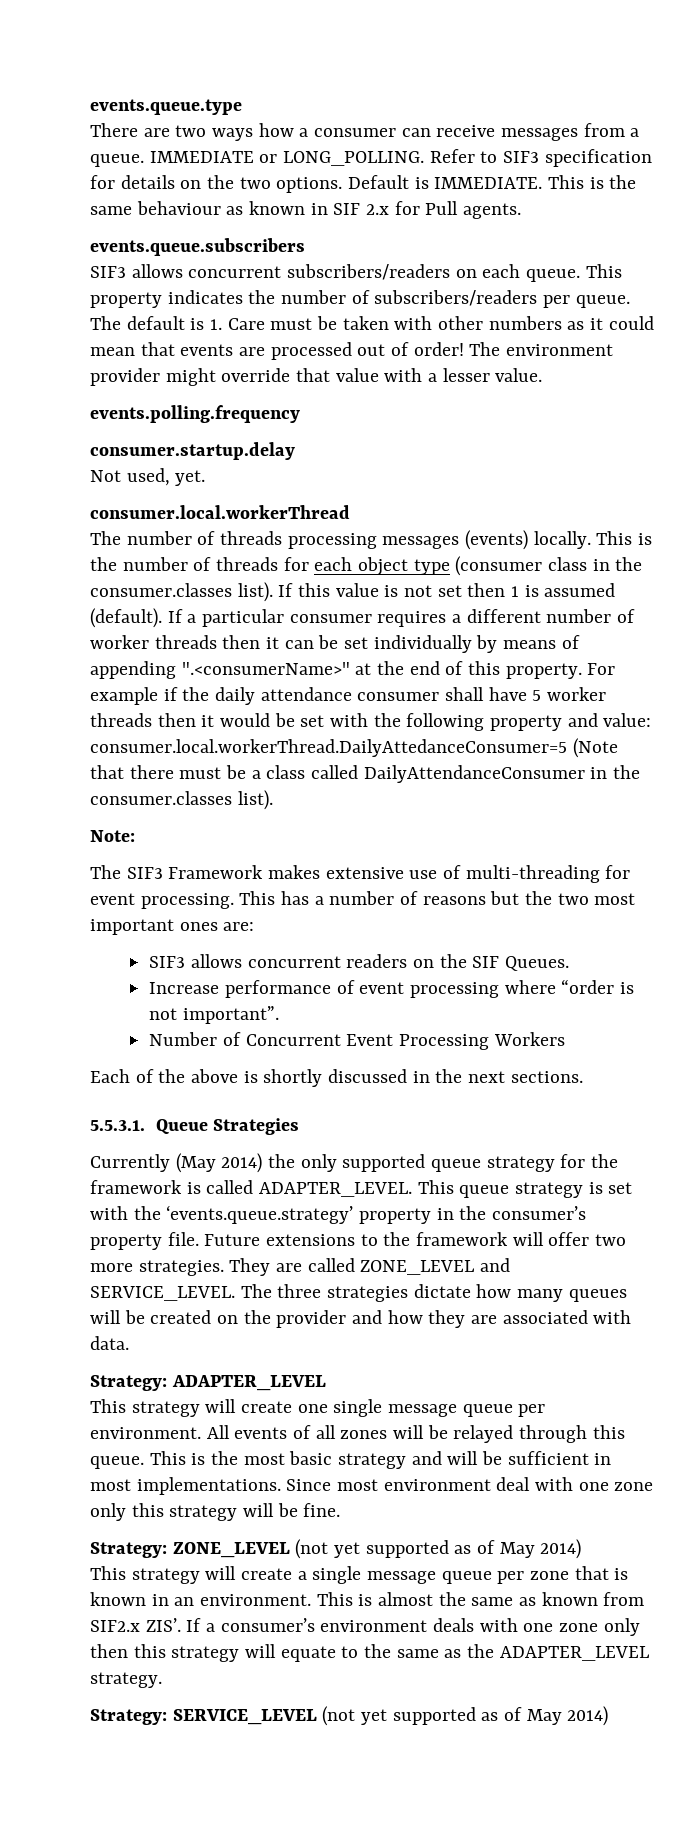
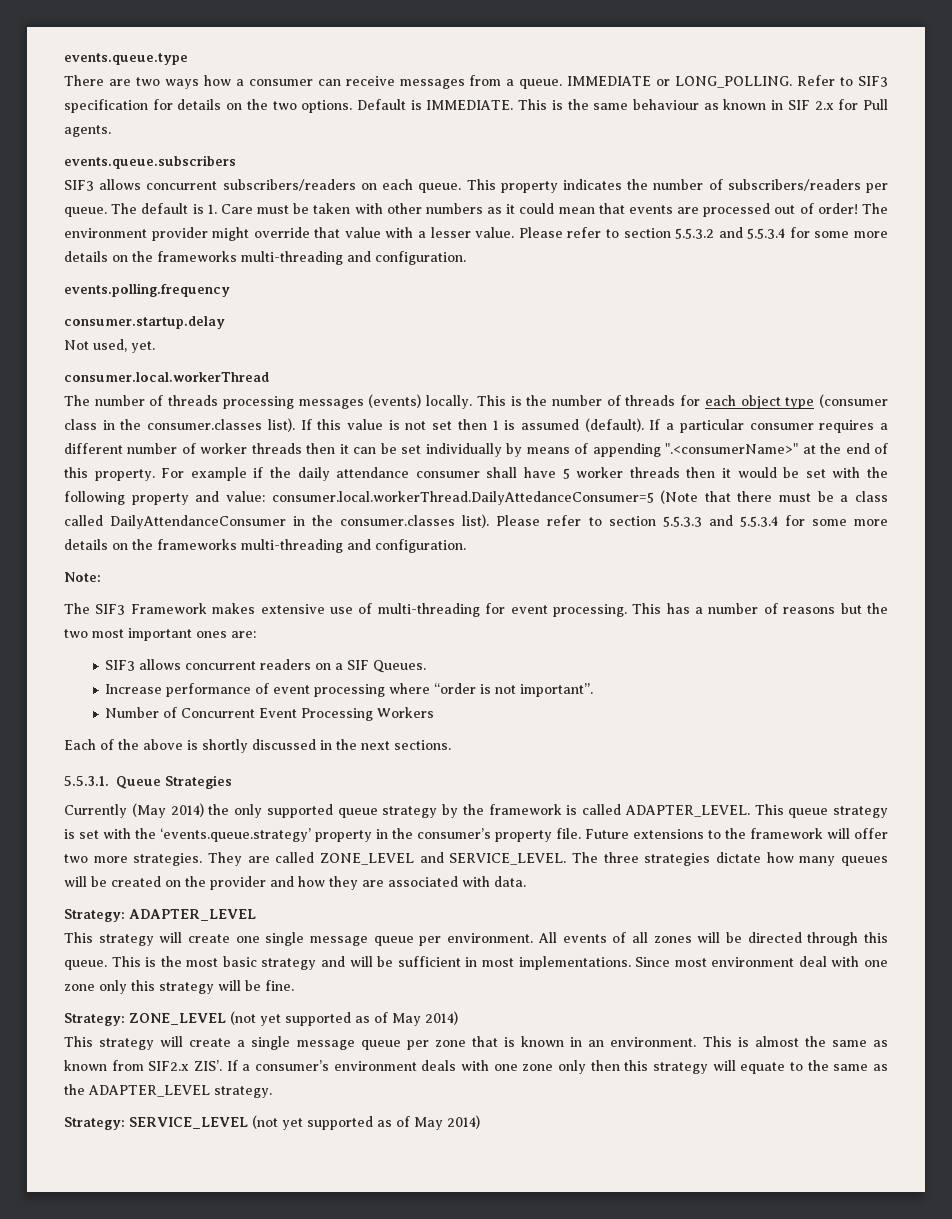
(543, 375) none -> [518,227,888,239] [64,251,466,265] Please refer to section 5.5.3.2 and 5.5.3.4 for some more details on the frameworks multi-threading and configuration.
(273, 800) none -> [496,515,889,527] [64,539,466,553] Please refer to section 5.5.3.3 and 5.5.3.4 for some more details on the frameworks multi-threading and configuration.
[439,954,467,968] the -> [335,663,344,670] a
[560,1154,586,1168] for -> [442,804,458,818] by
[453,1425,514,1443] relayed -> [747,932,802,943] directed

